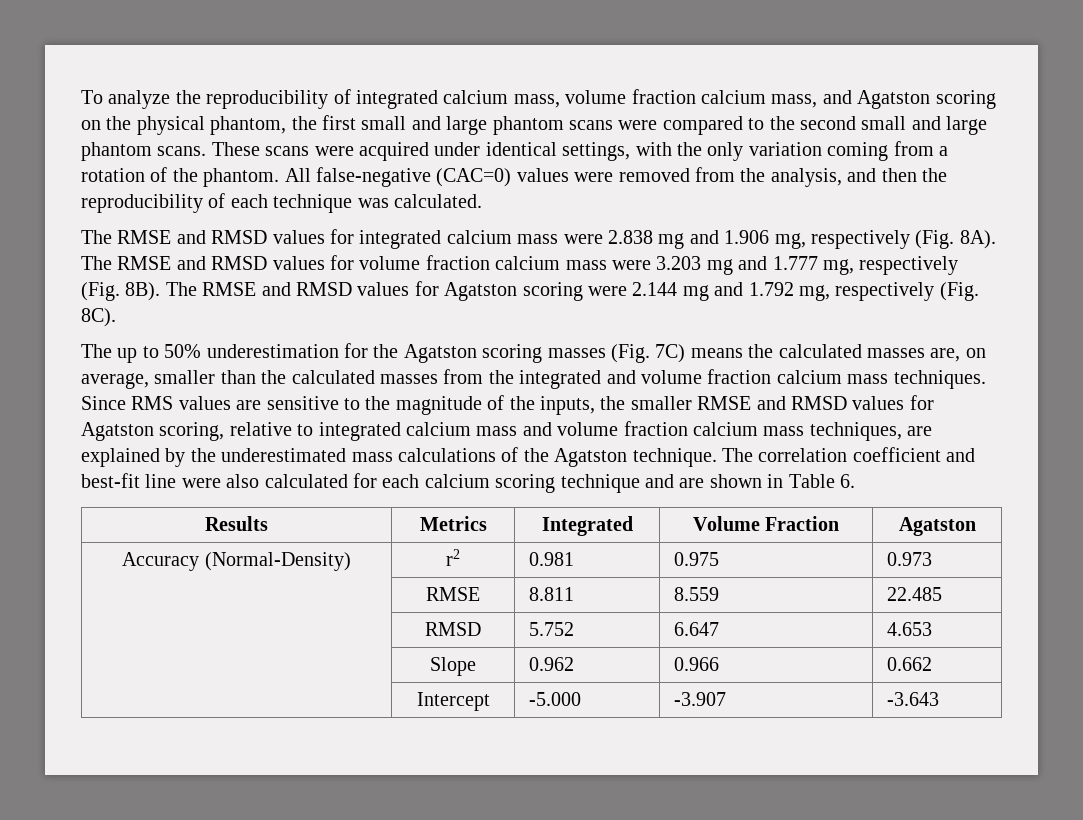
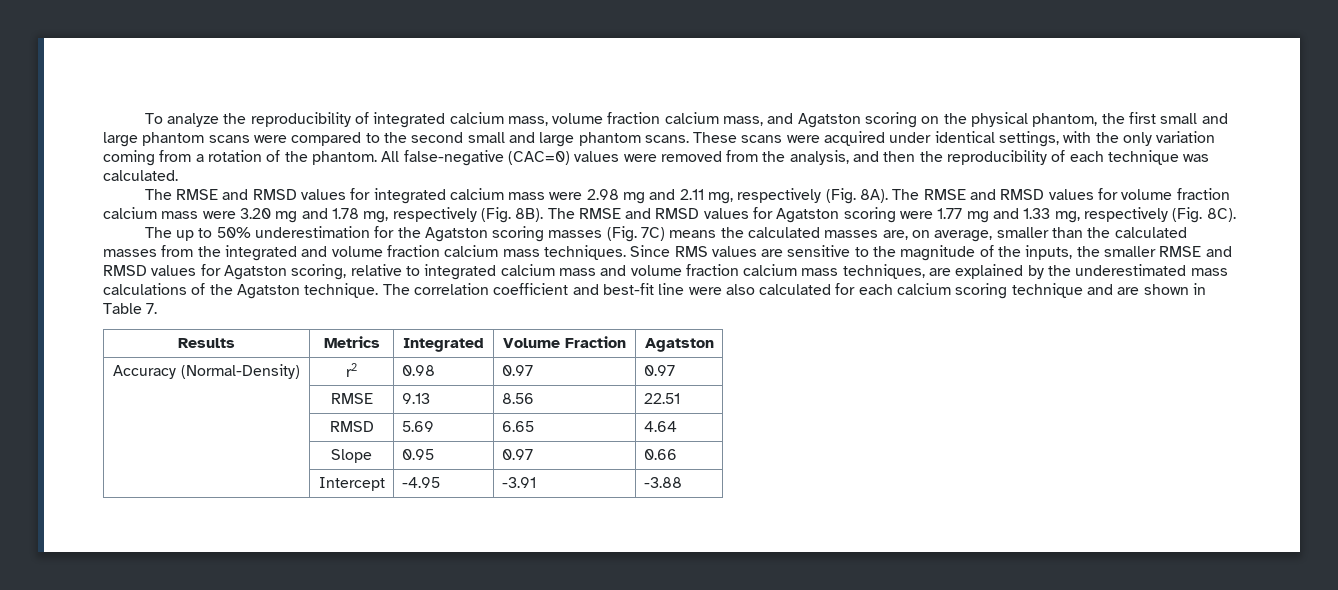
[607,230,770,249] 2.838 mg and 1.906 -> [586,189,704,204] 2.98 mg and 2.11
[656,256,818,275] 3.203 mg and 1.777 -> [239,208,359,223] 3.20 mg and 1.78
[632,282,794,301] 2.144 mg and 1.792 -> [937,208,1051,223] 1.77 mg and 1.33
[839,474,855,488] 6. -> [146,303,158,314] 7.
[529,552,575,566] [674,552,720,566] [887,552,933,566] [426,587,481,601] [529,587,575,601] [674,587,720,601] [887,587,943,601] [425,622,482,636] [529,622,575,636] [674,622,720,636] [887,622,933,636] [430,657,477,676] [529,657,575,671] [674,657,720,671] [887,657,933,671] [416,692,490,711] [529,692,582,706] [674,692,727,706] [887,692,940,706] 0.981 | 0.975 | 0.973 // | RMSE | 8.811 | 8.559 | 22.485 // | RMSD | 5.752 | 6.647 | 4.653 // | Slope | 0.962 | 0.966 | 0.662 // | Intercept | -5.000 | -3.907 | -3.643 -> [401,365,435,376] [501,365,533,376] [643,365,675,376] [330,393,373,404] [401,393,430,404] [501,393,534,404] [643,393,680,404] [329,421,374,432] [401,421,434,432] [501,421,534,432] [643,421,677,432] [331,449,372,463] [401,449,434,460] [501,449,533,460] [643,449,677,460] [318,477,385,491] [401,477,440,488] [501,477,536,488] [643,477,682,488] 0.98 | 0.97 | 0.97 // | RMSE | 9.13 | 8.56 | 22.51 // | RMSD | 5.69 | 6.65 | 4.64 // | Slope | 0.95 | 0.97 | 0.66 // | Intercept | -4.95 | -3.91 | -3.88

